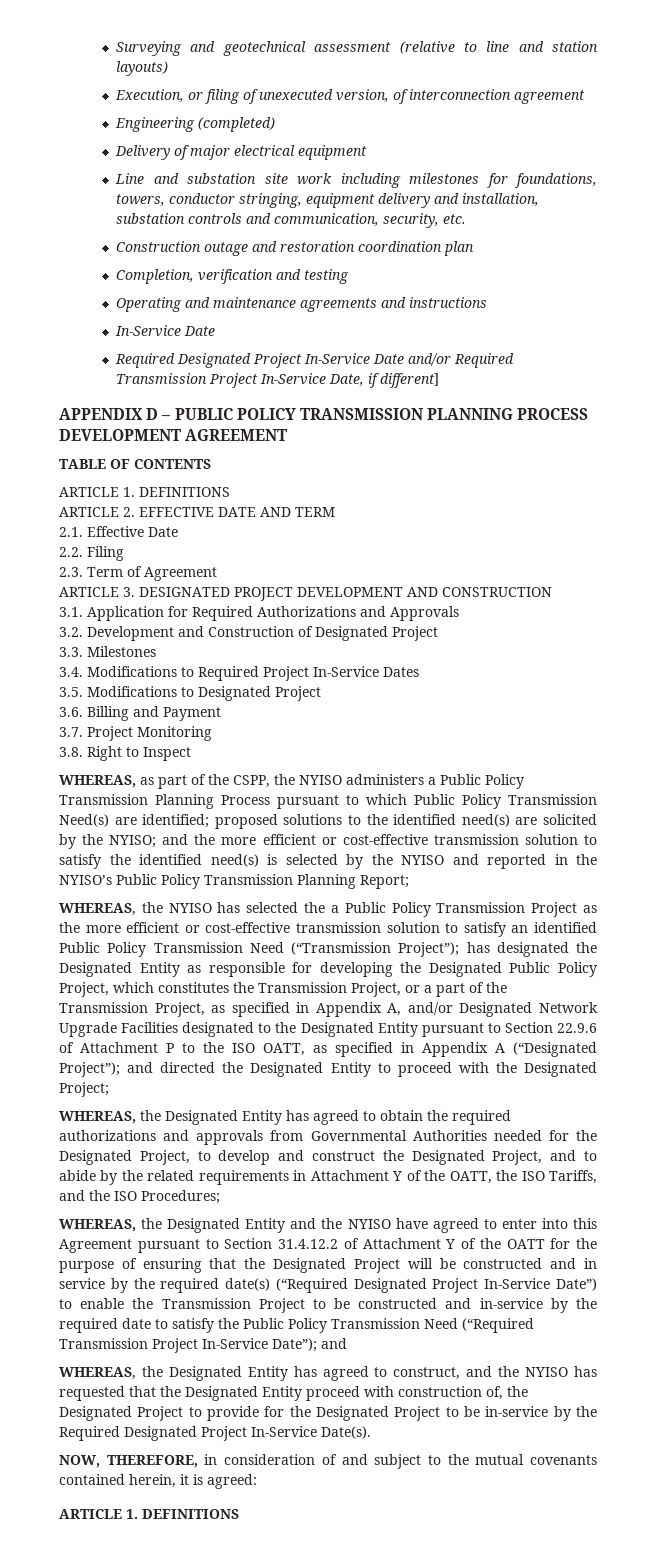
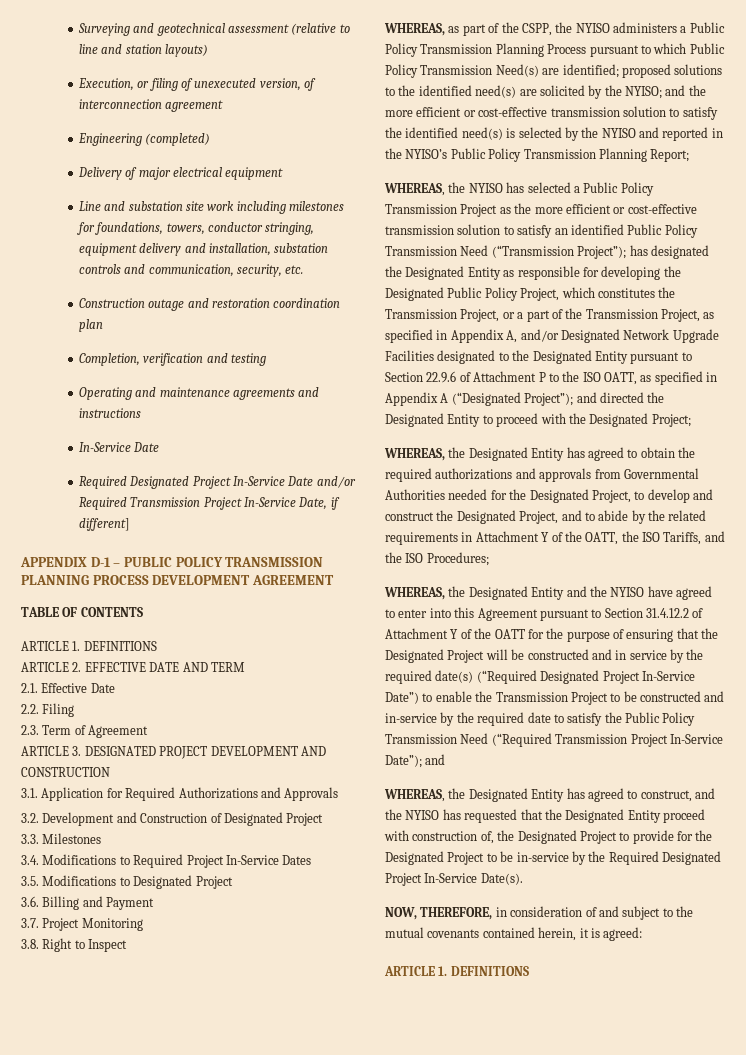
[146,408,159,420] D -> [90,557,111,567] D-1
[304,902,326,913] the -> (571, 187) none

